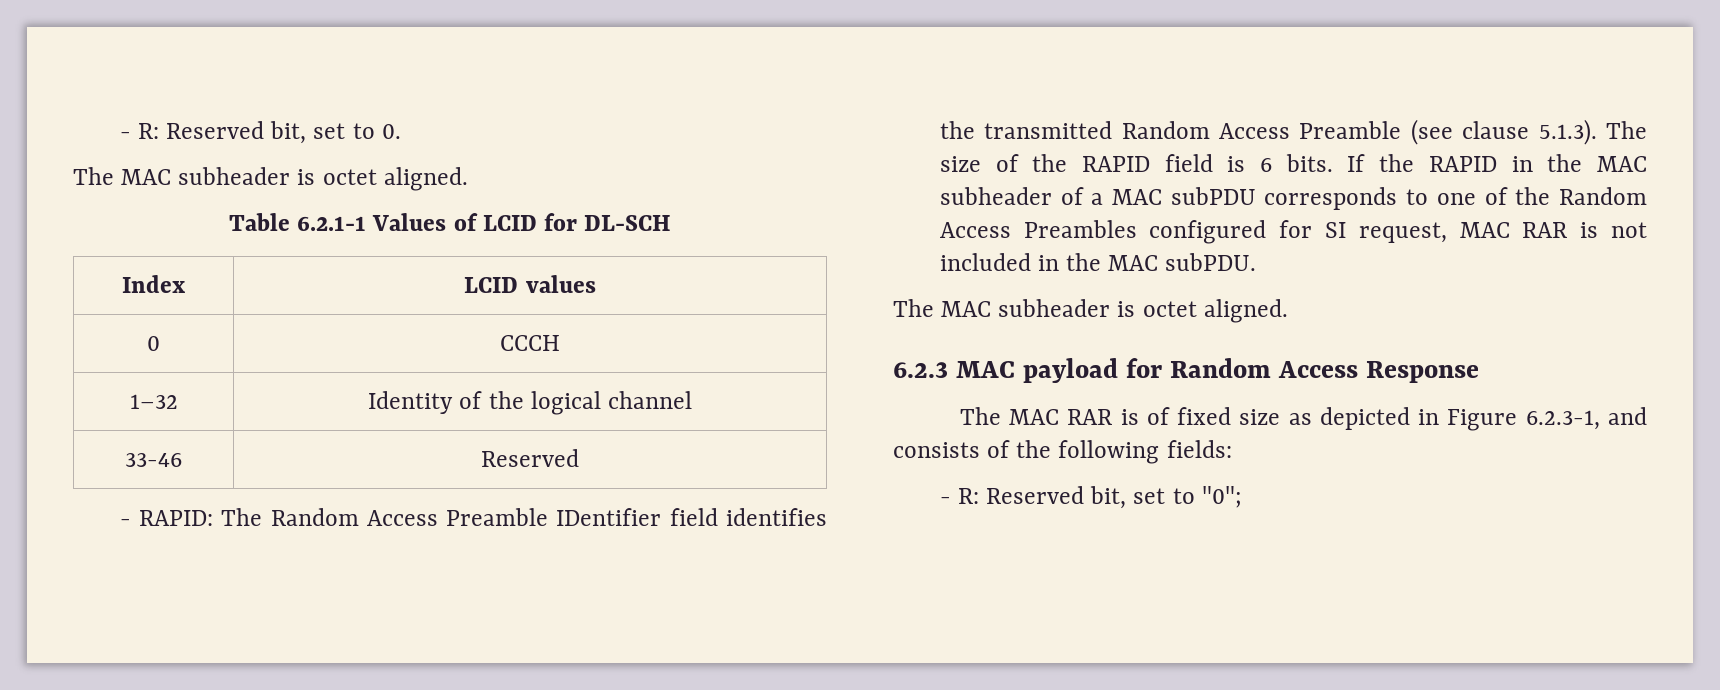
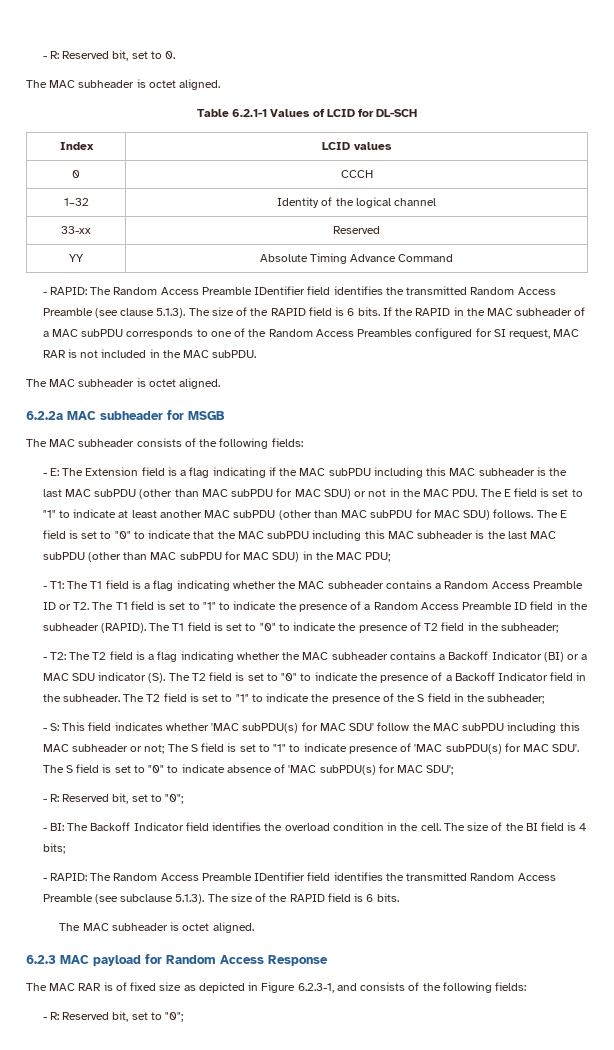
[125,453,182,467] [481,449,579,467] 33-46 | Reserved -> [61,226,91,234] [333,226,380,234] [69,254,84,262] [259,253,454,264] 33-xx | Reserved // YY | Absolute Timing Advance Command
(1288, 311) none -> [26,410,225,420] [26,438,303,449] [42,467,568,478] [42,488,583,499] [42,509,567,520] [42,530,557,541] [42,551,391,562] [42,580,583,591] [42,601,588,612] [42,622,559,633] [42,651,588,662] [42,672,587,683] [42,693,545,704] [42,722,580,733] [42,743,580,754] [42,764,454,775] [42,793,184,804] [42,822,587,831] [42,843,65,854] [42,872,556,881] [42,893,399,904] [59,922,254,933] // 6.2.2a MAC subheader for MSGB // The MAC subheader consists of the following fields: // - E: The Extension field is a flag indicating if the MAC subPDU including this MAC subheader is the last MAC subPDU (other than MAC subPDU for MAC SDU) or not in the MAC PDU. The E field is set to "1" to indicate at least another MAC subPDU (other than MAC subPDU for MAC SDU) follows. The E field is set to "0" to indicate that the MAC subPDU including this MAC subheader is the last MAC subPDU (other than MAC subPDU for MAC SDU) in the MAC PDU; // - T1: The T1 field is a flag indicating whether the MAC subheader contains a Random Access Preamble ID or T2. The T1 field is set to "1" to indicate the presence of a Random Access Preamble ID field in the subheader (RAPID). The T1 field is set to "0" to indicate the presence of T2 field in the subheader; // - T2: The T2 field is a flag indicating whether the MAC subheader contains a Backoff Indicator (BI) or a MAC SDU indicator (S). The T2 field is set to "0" to indicate the presence of a Backoff Indicator field in the subheader. The T2 field is set to "1" to indicate the presence of the S field in the subheader; // - S: This field indicates whether 'MAC subPDU(s) for MAC SDU' follow the MAC subPDU including this MAC subheader or not; The S field is set to "1" to indicate presence of 'MAC subPDU(s) for MAC SDU'. The S field is set to "0" to indicate absence of 'MAC subPDU(s) for MAC SDU'; // - R: Reserved bit, set to "0"; // - BI: The Backoff Indicator field identifies the overload condition in the cell. The size of the BI field is 4 bits; // - RAPID: The Random Access Preamble IDentifier field identifies the transmitted Random Access Preamble (see subclause 5.1.3). The size of the RAPID field is 6 bits. // The MAC subheader is octet aligned.

